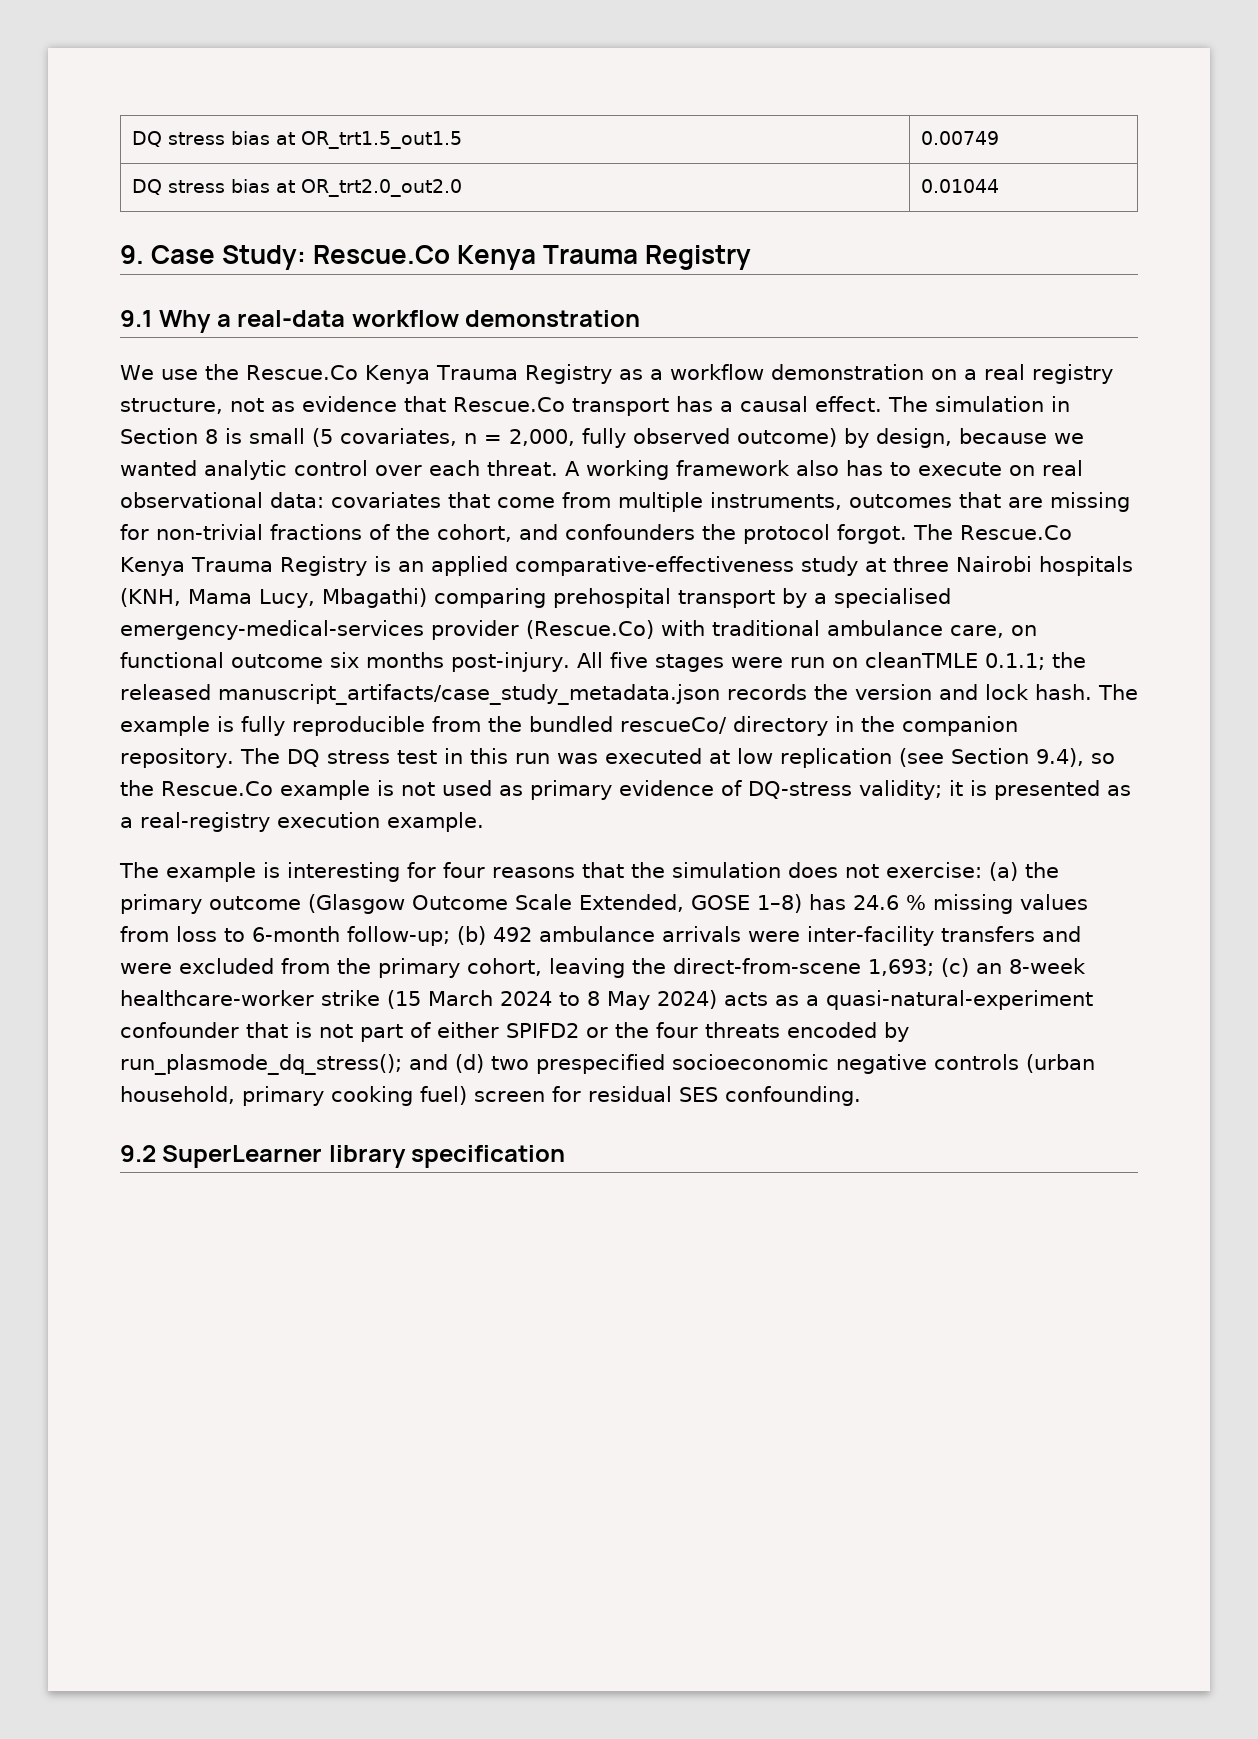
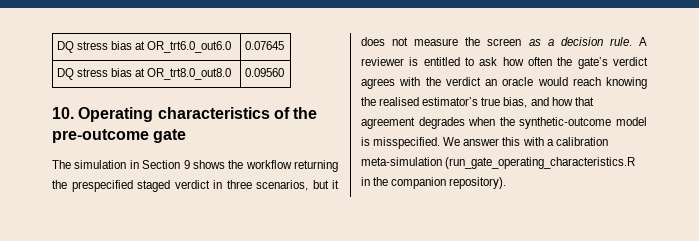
[131,131,462,149] [920,131,999,145] [131,179,462,197] [920,179,999,193] [120,245,752,270] [120,310,641,333] [120,364,1113,384] [120,396,1070,416] [120,428,1084,448] [120,460,1083,480] [120,492,1130,512] [120,524,1072,544] [120,556,1133,576] [120,588,951,608] [120,620,1037,640] [120,652,1086,672] [120,684,1138,705] [120,716,1018,736] [120,748,1115,768] [120,780,1131,800] [120,812,484,832] [119,862,1059,882] [120,894,1088,914] [120,926,1081,946] [120,958,1086,978] [120,990,1093,1010] [120,1022,909,1042] [120,1054,1095,1075] [120,1086,861,1106] [120,1145,566,1168] DQ stress bias at OR_trt1.5_out1.5 | 0.00749 // DQ stress bias at OR_trt2.0_out2.0 | 0.01044 // 9. Case Study: Rescue.Co Kenya Trauma Registry // 9.1 Why a real-data workflow demonstration // We use the Rescue.Co Kenya Trauma Registry as a workflow demonstration on a real registry structure, not as evidence that Rescue.Co transport has a causal effect. The simulation in Section 8 is small (5 covariates, n = 2,000, fully observed outcome) by design, because we wanted analytic control over each threat. A working framework also has to execute on real observational data: covariates that come from multiple instruments, outcomes that are missing for non-trivial fractions of the cohort, and confounders the protocol forgot. The Rescue.Co Kenya Trauma Registry is an applied comparative-effectiveness study at three Nairobi hospitals (KNH, Mama Lucy, Mbagathi) comparing prehospital transport by a specialised emergency-medical-services provider (Rescue.Co) with traditional ambulance care, on functional outcome six months post-injury. All five stages were run on cleanTMLE 0.1.1; the released manuscript_artifacts/case_study_metadata.json records the version and lock hash. The example is fully reproducible from the bundled rescueCo/ directory in the companion repository. The DQ stress test in this run was executed at low replication (see Section 9.4), so the Rescue.Co example is not used as primary evidence of DQ-stress validity; it is presented as a real-registry execution example. // The example is interesting for four reasons that the simulation does not exercise: (a) the primary outcome (Glasgow Outcome Scale Extended, GOSE 1–8) has 24.6 % missing values from loss to 6-month follow-up; (b) 492 ambulance arrivals were inter-facility transfers and were excluded from the primary cohort, leaving the direct-from-scene 1,693; (c) an 8-week healthcare-worker strike (15 March 2024 to 8 May 2024) acts as a quasi-natural-experiment confounder that is not part of either SPIFD2 or the four threats encoded by run_plasmode_dq_stress(); and (d) two prespecified socioeconomic negative controls (urban household, primary cooking fuel) screen for residual SES confounding. // 9.2 SuperLearner library specification -> [56,41,232,53] [244,41,284,50] [56,68,232,80] [244,68,284,77] [52,107,318,122] [52,129,187,143] [52,160,338,172] [52,180,339,192] [361,37,647,46] [361,57,648,69] [361,77,647,89] [361,97,594,108] [361,117,647,129] [361,137,608,149] [361,157,636,169] [361,177,507,189] DQ stress bias at OR_trt6.0_out6.0 | 0.07645 // DQ stress bias at OR_trt8.0_out8.0 | 0.09560 // 10. Operating characteristics of the pre-outcome gate // The simulation in Section 9 shows the workflow returning the prespecified staged verdict in three scenarios, but it does not measure the screen as a decision rule. A reviewer is entitled to ask how often the gate’s verdict agrees with the verdict an oracle would reach knowing the realised estimator’s true bias, and how that agreement degrades when the synthetic-outcome model is misspecified. We answer this with a calibration meta-simulation (run_gate_operating_characteristics.R in the companion repository).

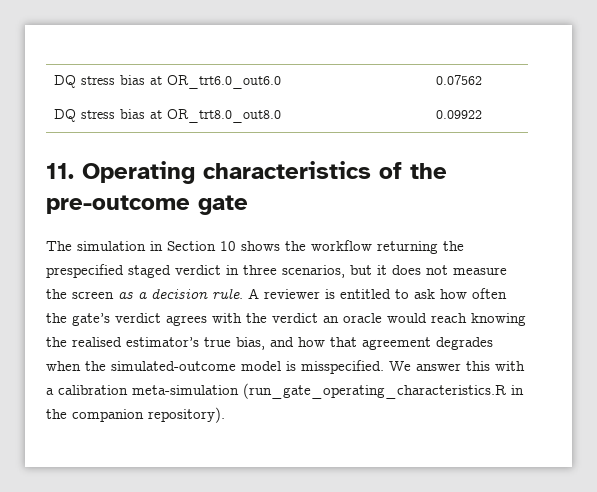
[244,41,284,50] 0.07645 -> [435,75,482,85] 0.07562
[244,68,284,77] [52,107,74,119] 0.09560 // 10. -> [435,110,482,119] [46,163,74,179] 0.09922 // 11.
[183,160,190,169] 9 -> [220,241,236,251] 10
[519,117,612,129] synthetic-outcome -> [111,361,236,371] simulated-outcome

